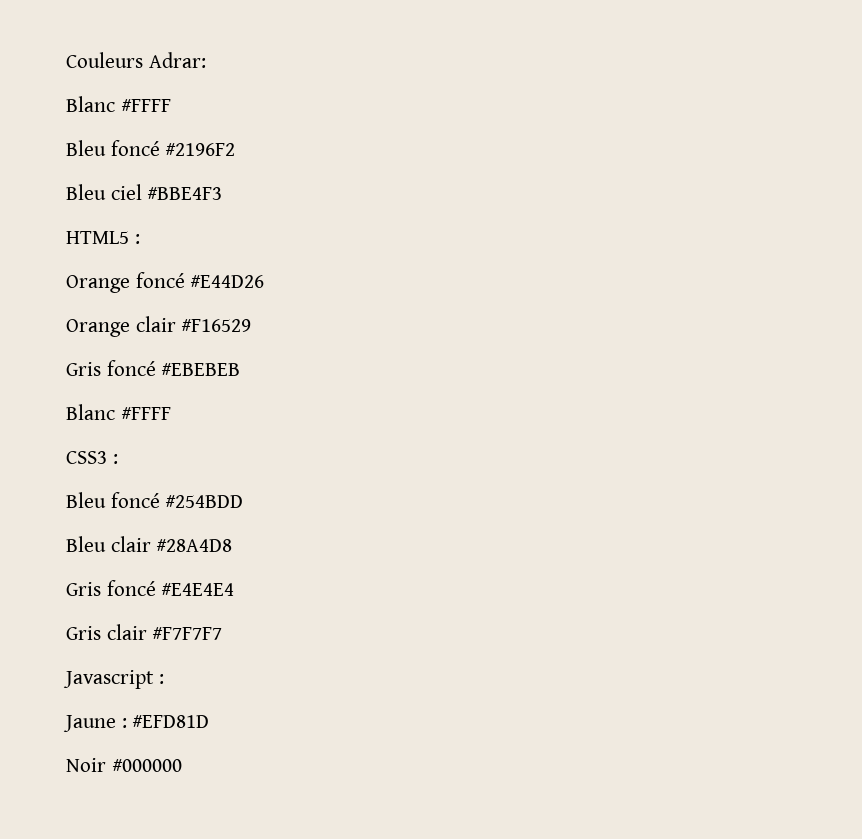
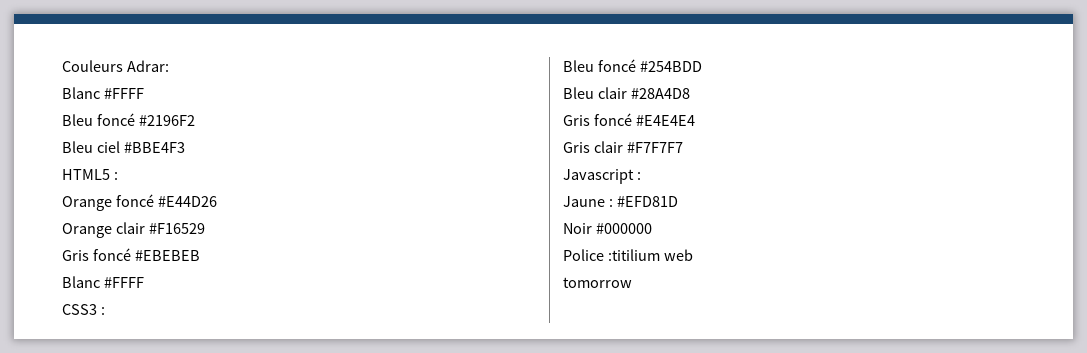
(182, 765) none -> [563,249,693,261] [563,277,632,288] // Police :titilium web // tomorrow

